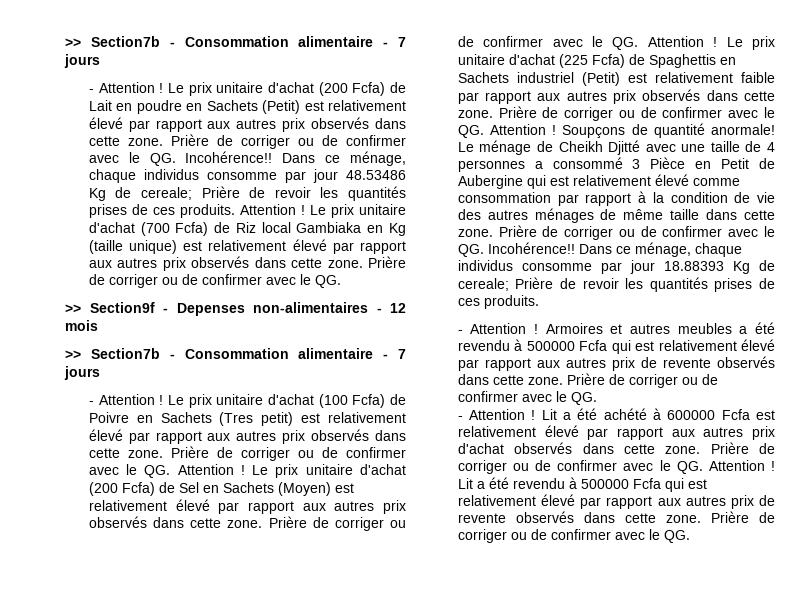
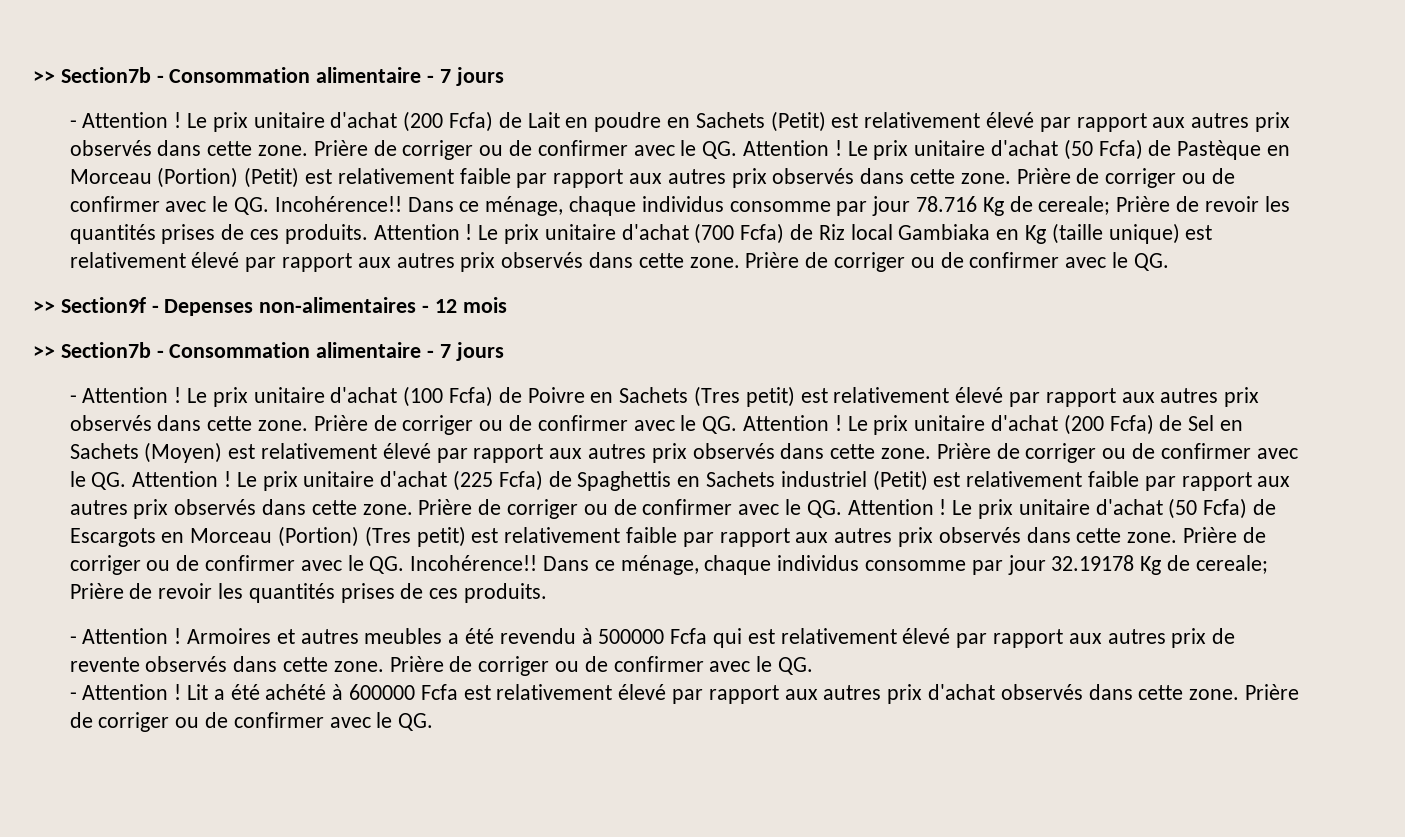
[185,151,406,166] [88,169,406,183] Incohérence!! Dans ce ménage, chaque individus consomme par jour 48.53486 -> [743,139,1291,160] [69,167,1235,188] [69,196,978,216] Attention ! Le prix unitaire d'achat (50 Fcfa) de Pastèque en Morceau (Portion) (Petit) est relativement faible par rapport aux autres prix observés dans cette zone. Prière de corriger ou de confirmer avec le QG. Incohérence!! Dans ce ménage, chaque individus consomme par jour 78.716
[562,123,775,138] [457,140,775,155] [457,157,775,172] [457,174,740,189] [457,191,775,206] [457,208,700,223] Soupçons de quantité anormale! Le ménage de Cheikh Djitté avec une taille de 4 personnes a consommé 3 Pièce en Petit de Aubergine qui est relativement élevé comme consommation par rapport à la condition de vie des autres ménages de même taille -> [952,498,1277,519] [69,526,1021,547] Le prix unitaire d'achat (50 Fcfa) de Escargots en Morceau (Portion) (Tres petit) est relativement faible par rapport aux autres prix observés
[663,261,724,271] 18.88393 -> [1051,555,1135,571] 32.19178
[708,460,775,471] [457,477,707,492] [457,494,775,509] [457,511,775,523] [457,529,690,543] Attention ! Lit a été revendu à 500000 Fcfa qui est relativement élevé par rapport aux autres prix de revente observés dans cette zone. Prière de corriger ou de confirmer avec le QG. -> (434, 722) none

